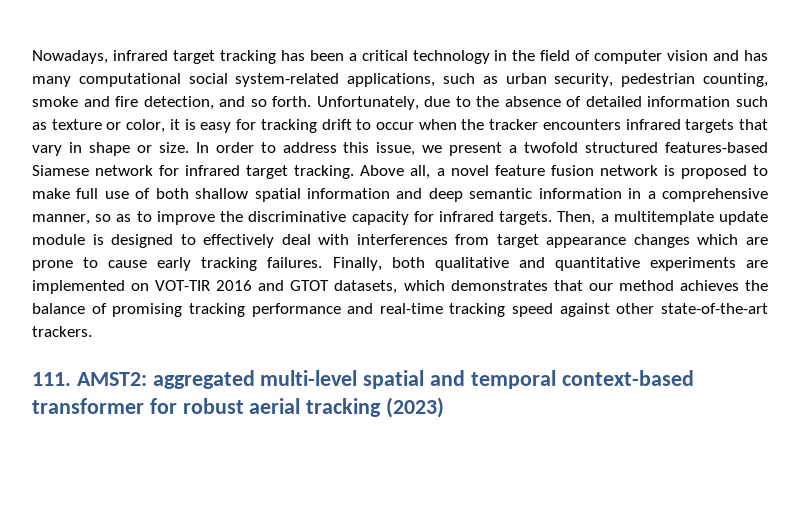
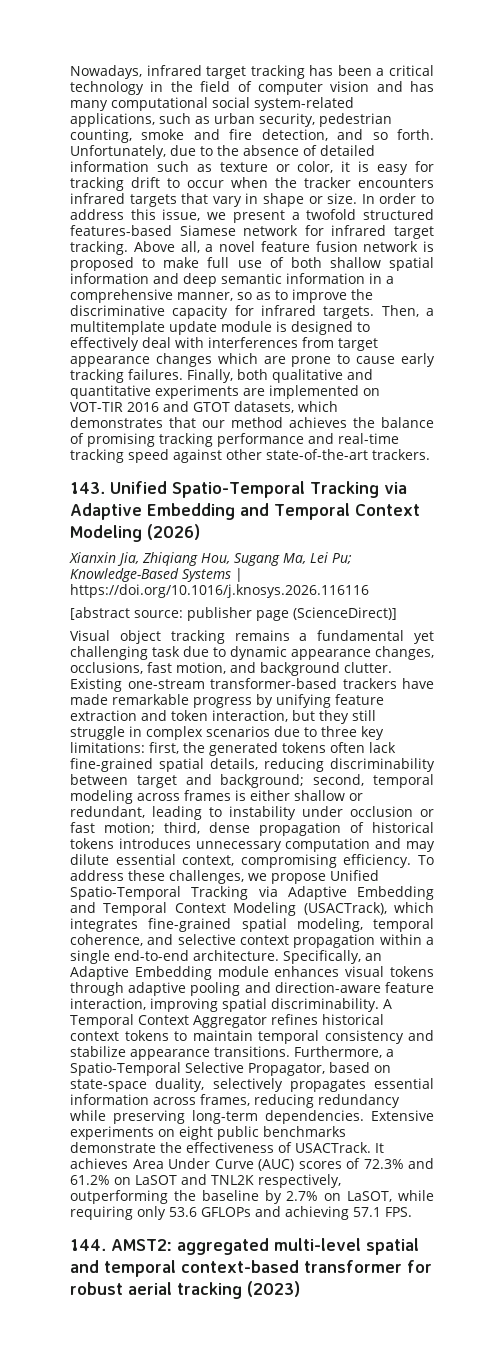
[32,372,71,386] 111. -> [70,481,407,498] [70,503,420,520] [70,524,200,542] [69,552,352,566] [70,568,243,582] [70,584,369,598] [70,607,397,621] [70,630,434,644] [70,646,434,660] [70,662,392,676] [70,678,434,692] [70,694,384,708] [70,710,376,724] [70,726,384,740] [70,742,396,756] [70,758,435,772] [70,774,435,788] [70,790,363,804] [70,806,434,820] [70,822,434,836] [70,838,435,852] [70,854,435,868] [70,870,379,884] [70,886,434,900] [70,902,434,916] [70,918,434,932] [70,934,434,948] [70,950,382,964] [70,966,435,980] [70,982,434,996] [70,998,392,1012] [70,1014,384,1028] [70,1030,434,1044] [70,1046,394,1060] [70,1062,391,1076] [70,1078,434,1092] [70,1094,400,1108] [70,1110,434,1124] [70,1126,346,1140] [70,1142,384,1153] [70,1158,434,1171] [70,1174,341,1188] [70,1190,434,1204] [70,1206,412,1220] [70,1239,106,1251] 143. Unified Spatio-Temporal Tracking via Adaptive Embedding and Temporal Context Modeling (2026) // Xianxin Jia, Zhiqiang Hou, Sugang Ma, Lei Pu; Knowledge-Based Systems | https://doi.org/10.1016/j.knosys.2026.116116 // [abstract source: publisher page (ScienceDirect)] // Visual object tracking remains a fundamental yet challenging task due to dynamic appearance changes, occlusions, fast motion, and background clutter. Existing one-stream transformer-based trackers have made remarkable progress by unifying feature extraction and token interaction, but they still struggle in complex scenarios due to three key limitations: first, the generated tokens often lack fine-grained spatial details, reducing discriminability between target and background; second, temporal modeling across frames is either shallow or redundant, leading to instability under occlusion or fast motion; third, dense propagation of historical tokens introduces unnecessary computation and may dilute essential context, compromising efficiency. To address these challenges, we propose Unified Spatio-Temporal Tracking via Adaptive Embedding and Temporal Context Modeling (USACTrack), which integrates fine-grained spatial modeling, temporal coherence, and selective context propagation within a single end-to-end architecture. Specifically, an Adaptive Embedding module enhances visual tokens through adaptive pooling and direction-aware feature interaction, improving spatial discriminability. A Temporal Context Aggregator refines historical context tokens to maintain temporal consistency and stabilize appearance transitions. Furthermore, a Spatio-Temporal Selective Propagator, based on state-space duality, selectively propagates essential information across frames, reducing redundancy while preserving long-term dependencies. Extensive experiments on eight public benchmarks demonstrate the effectiveness of USACTrack. It achieves Area Under Curve (AUC) scores of 72.3% and 61.2% on LaSOT and TNL2K respectively, outperforming the baseline by 2.7% on LaSOT, while requiring only 53.6 GFLOPs and achieving 57.1 FPS. // 144.

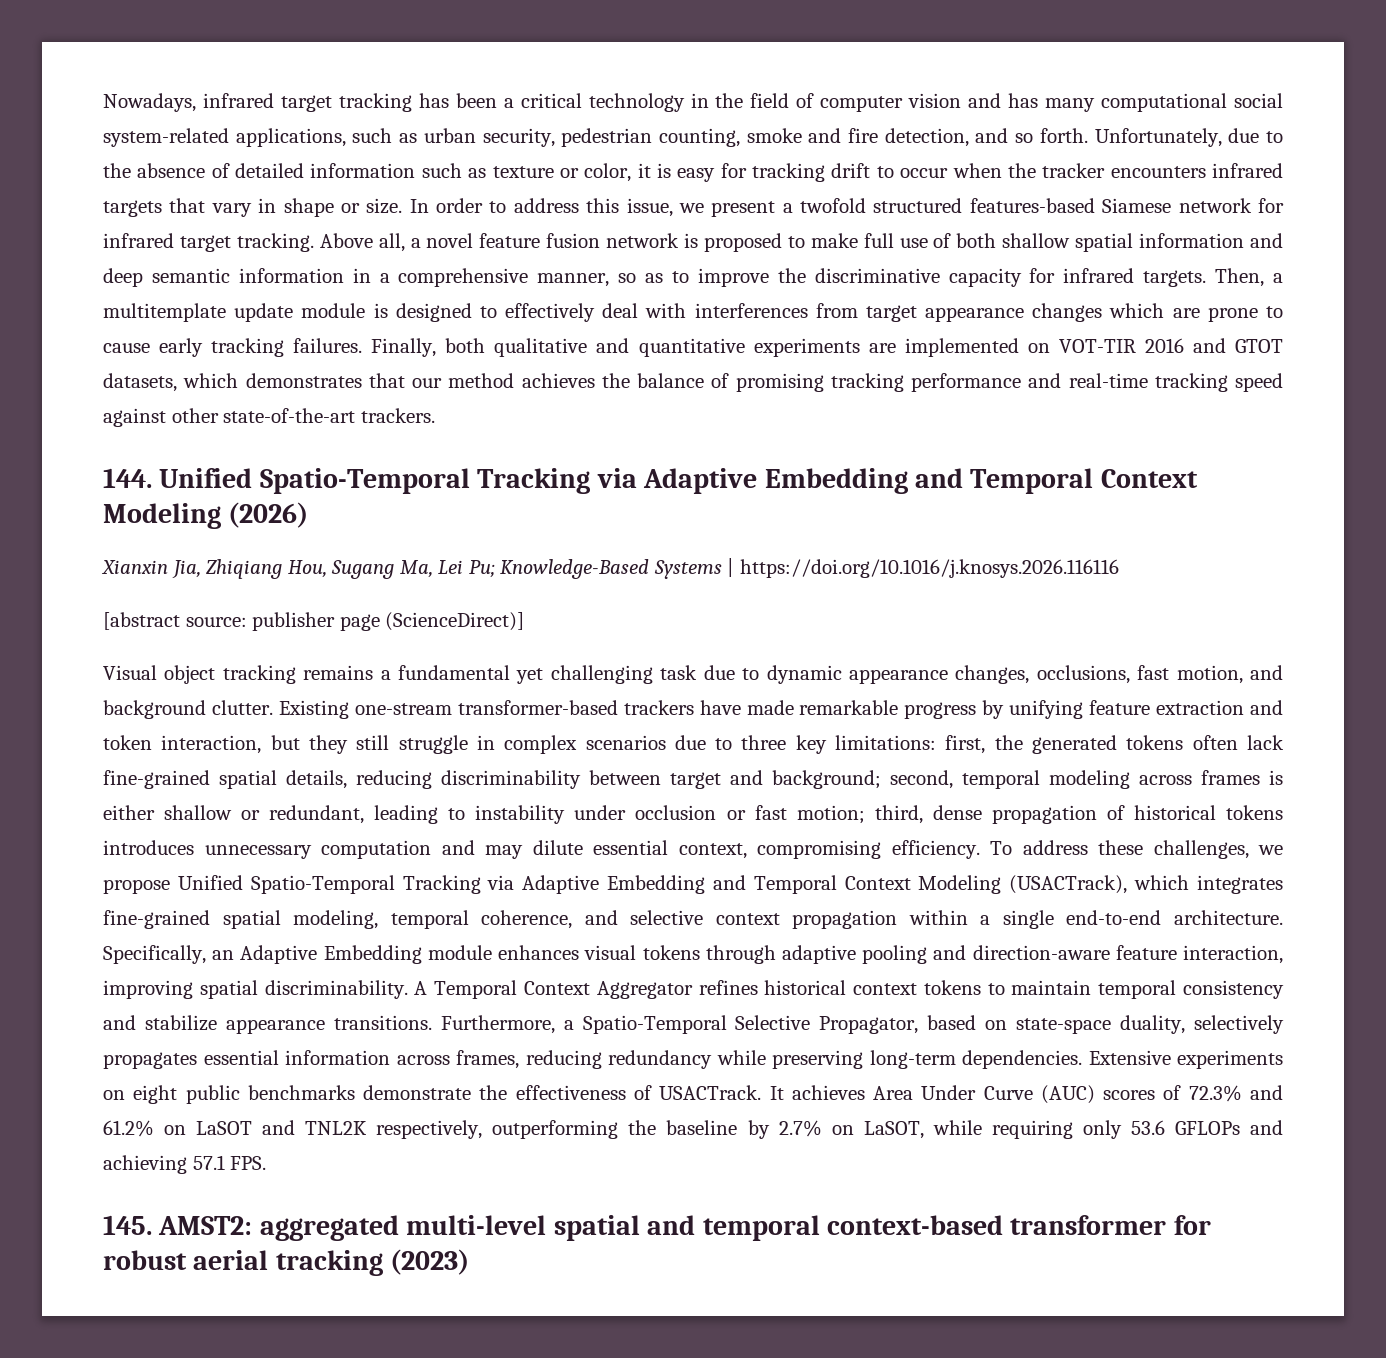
[70,482,105,494] 143. -> [103,468,152,488] 144.
[70,1239,106,1251] 144. -> [103,1215,152,1235] 145.

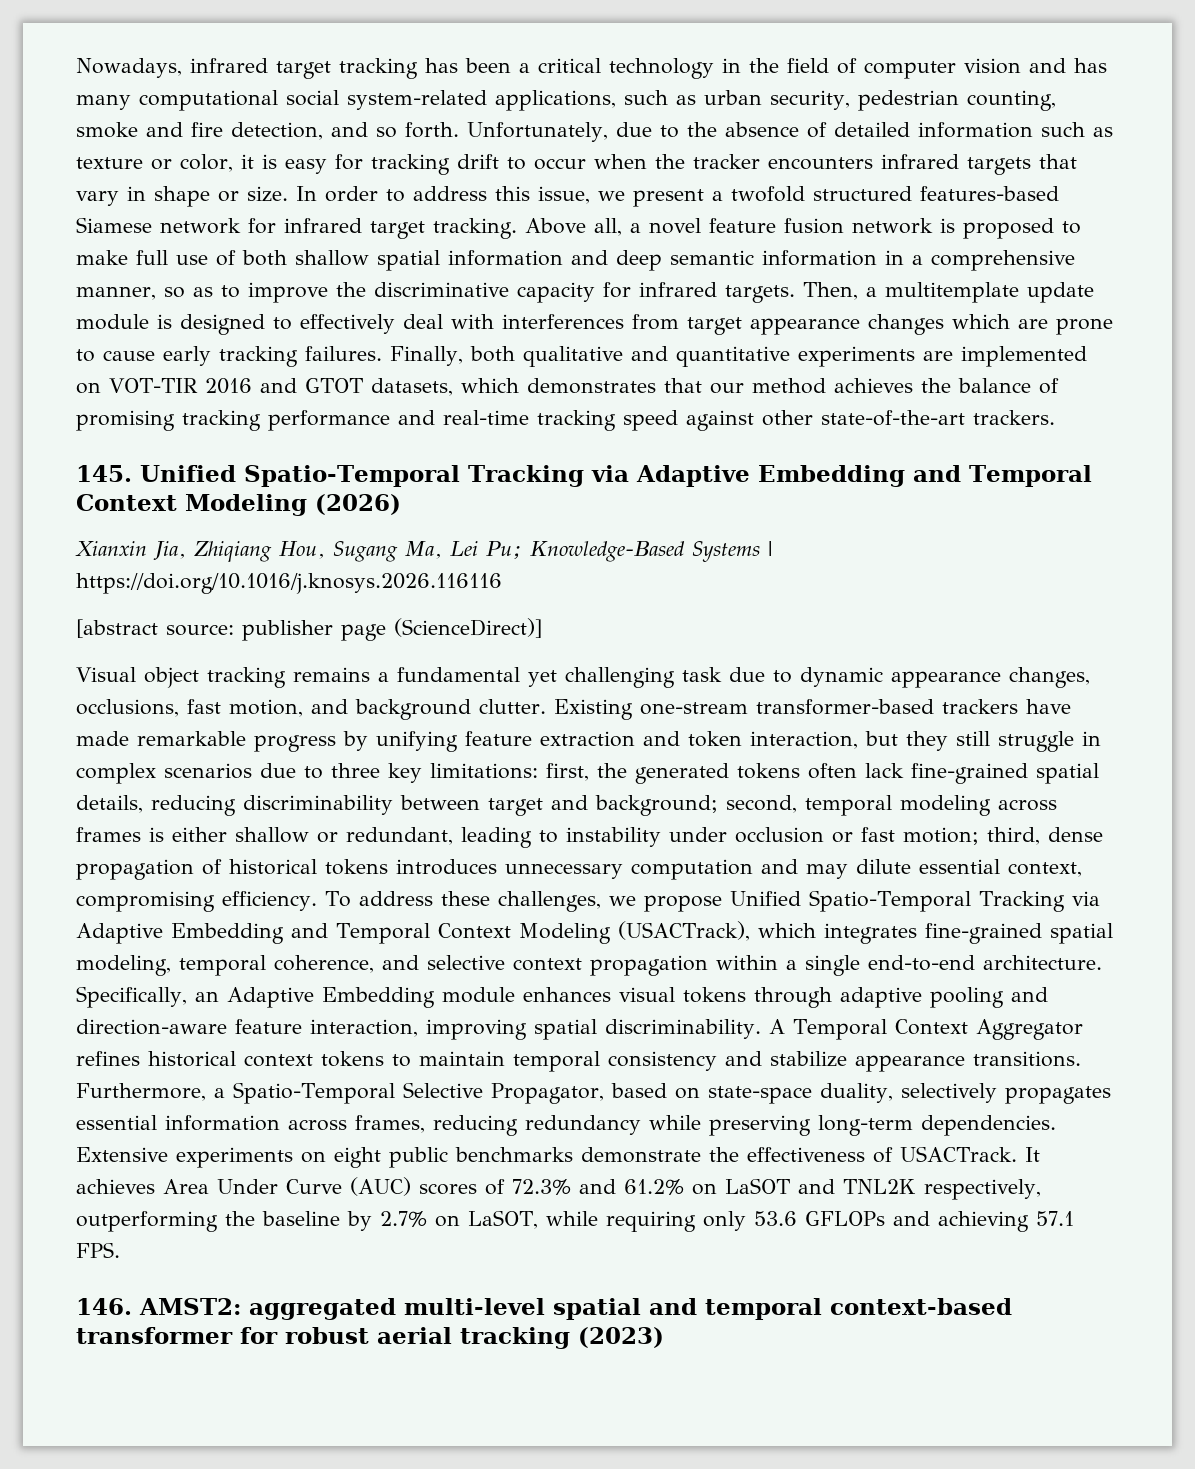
[103,468,152,488] 144. -> [76,465,132,482] 145.
[103,1215,152,1235] 145. -> [76,1298,132,1315] 146.

